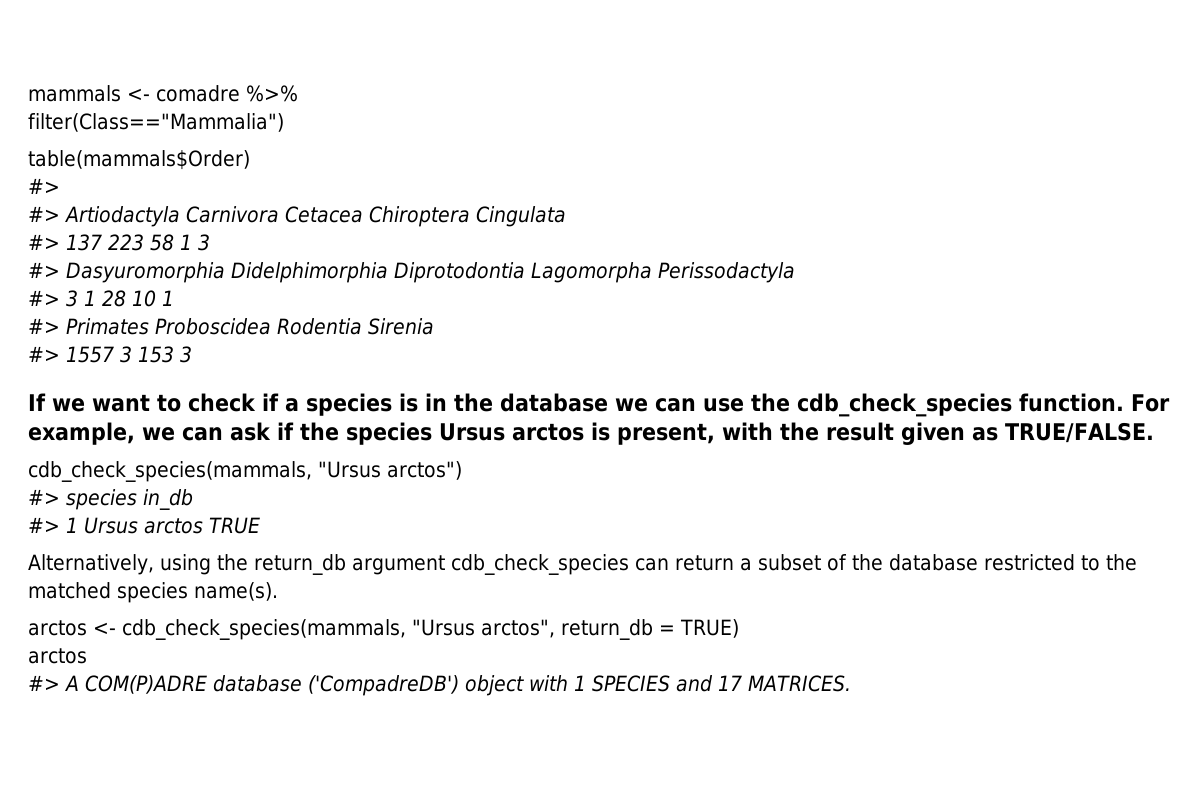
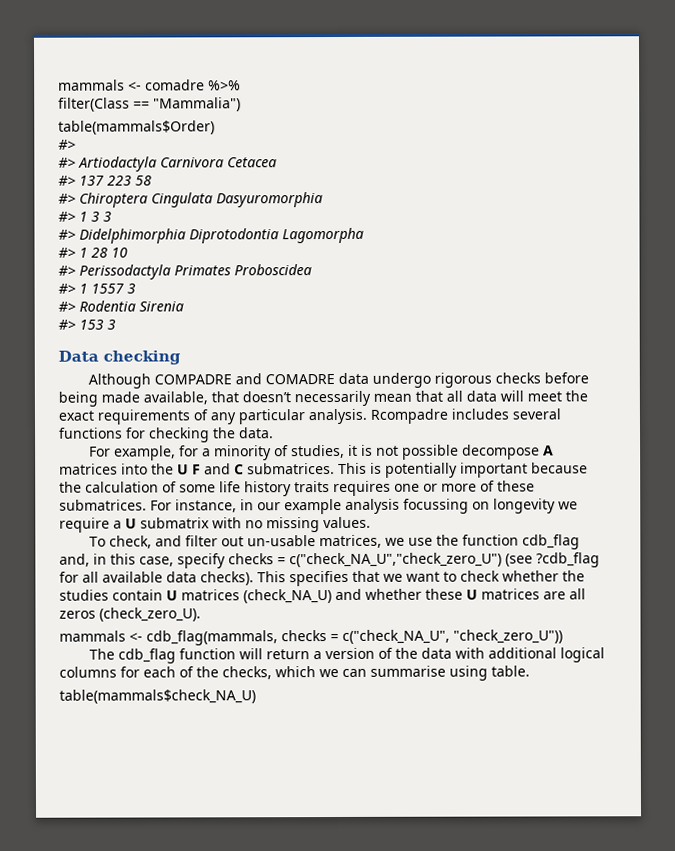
[28,113,284,132] filter(Class=="Mammalia") -> [58,97,241,112] filter(Class == "Mammalia")
[369,206,566,227] Chiroptera Cingulata -> (277, 162) none
(174, 242) none -> [58,192,323,208] [58,211,76,222] // #> Chiroptera Cingulata Dasyuromorphia // #>
[28,262,225,283] // #> Dasyuromorphia -> [103,211,112,222] [58,229,76,240] 3 // #>
[658,262,795,283] [28,290,78,307] Perissodactyla // #> 3 -> [58,247,76,258] // #>
[162,290,174,306] [28,318,60,334] 1 // #> -> [58,264,171,280] // #> Perissodactyla
(271, 326) none -> [58,283,136,294] [58,301,76,312] // #> 1 1557 3 // #>
[66,346,132,363] 1557 3 -> (76, 324) none
[28,393,1170,417] [28,422,1154,445] [28,461,462,482] [28,489,193,510] [28,517,260,534] [28,554,1137,575] [28,582,278,603] [28,619,739,640] [28,648,87,664] [28,675,851,696] If we want to check if a species is in the database we can use the cdb_check_species function. For example, we can ask if the species Ursus arctos is present, with the result given as TRUE/FALSE. // cdb_check_species(mammals, "Ursus arctos") // #> species in_db // #> 1 Ursus arctos TRUE // Alternatively, using the return_db argument cdb_check_species can return a subset of the database restricted to the matched species name(s). // arctos <- cdb_check_species(mammals, "Ursus arctos", return_db = TRUE) // arctos // #> A COM(P)ADRE database ('CompadreDB') object with 1 SPECIES and 17 MATRICES. -> [58,350,181,365] [87,372,589,389] [58,390,588,407] [58,408,561,425] [59,427,274,443] [88,444,554,461] [59,462,588,478] [59,480,535,497] [59,498,578,515] [59,516,371,533] [88,534,580,550] [59,552,600,569] [59,570,585,587] [59,588,586,604] [59,607,201,622] [59,629,563,646] [88,647,605,664] [59,665,530,681] [59,689,256,704] Data checking // Although COMPADRE and COMADRE data undergo rigorous checks before being made available, that doesn’t necessarily mean that all data will meet the exact requirements of any particular analysis. Rcompadre includes several functions for checking the data. // For example, for a minority of studies, it is not possible decompose A matrices into the U F and C submatrices. This is potentially important because the calculation of some life history traits requires one or more of these submatrices. For instance, in our example analysis focussing on longevity we require a U submatrix with no missing values. // To check, and filter out un-usable matrices, we use the function cdb_flag and, in this case, specify checks = c("check_NA_U","check_zero_U") (see ?cdb_flag for all available data checks). This specifies that we want to check whether the studies contain U matrices (check_NA_U) and whether these U matrices are all zeros (check_zero_U). // mammals <- cdb_flag(mammals, checks = c("check_NA_U", "check_zero_U")) // The cdb_flag function will return a version of the data with additional logical columns for each of the checks, which we can summarise using table. // table(mammals$check_NA_U)

